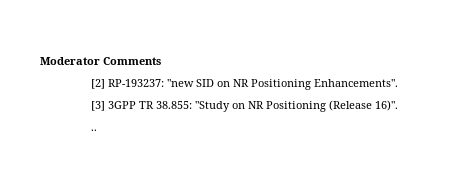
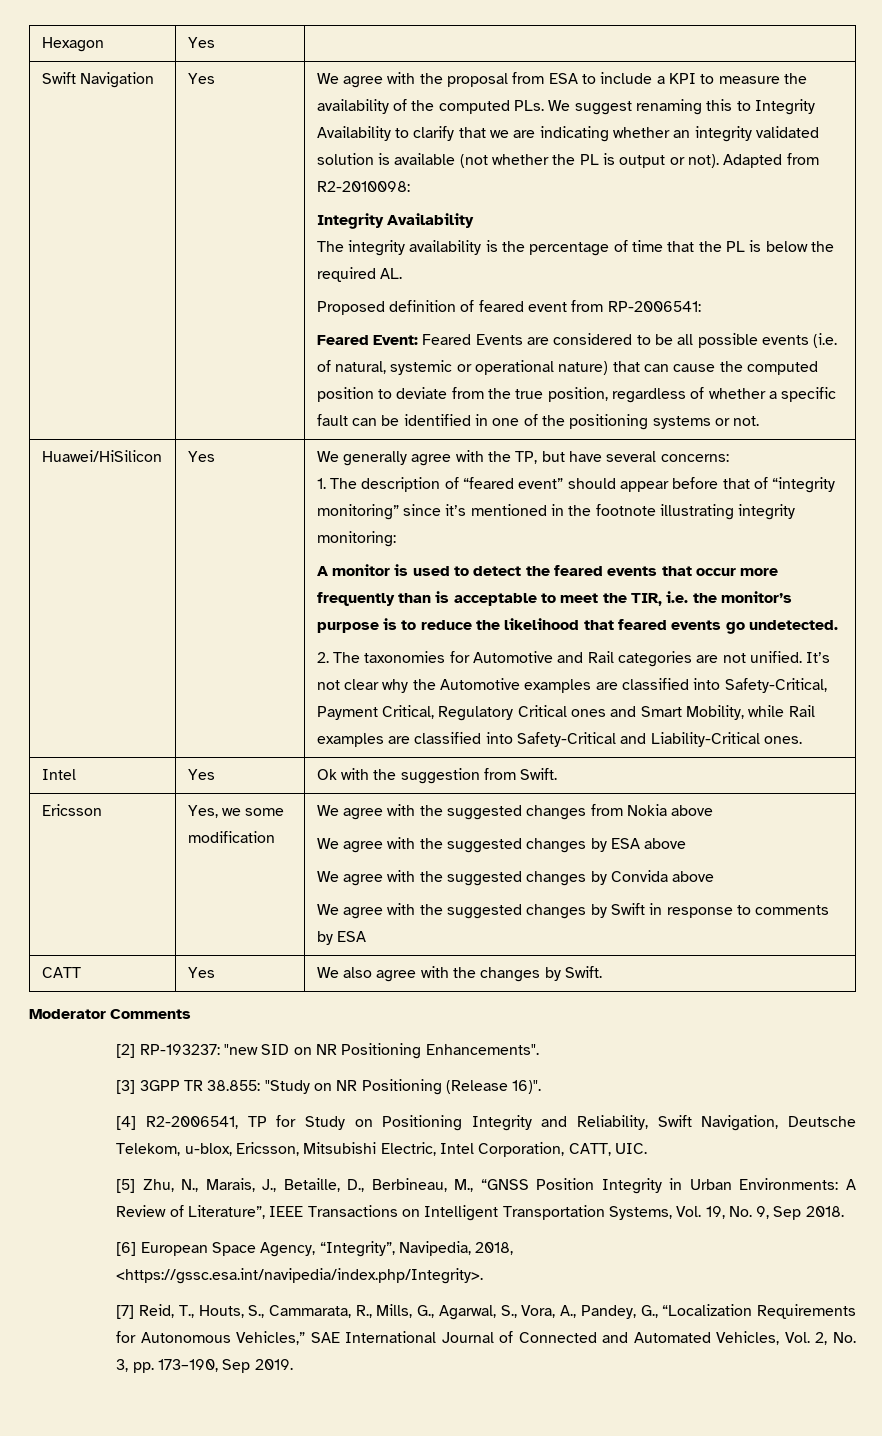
(40, 61) none -> [41,37,104,52] [187,37,215,48] [41,72,155,88] [187,73,215,84] [316,72,807,88] [316,99,815,115] [316,126,819,142] [316,153,819,168] [316,181,410,192] [316,213,475,229] [316,240,834,256] [316,267,403,282] [316,300,701,315] [316,333,838,348] [316,360,818,375] [316,387,837,403] [316,414,760,430] [41,450,162,462] [187,451,215,462] [316,450,729,466] [316,477,836,493] [316,504,796,520] [316,531,396,547] [316,564,779,576] [316,591,792,606] [316,618,838,634] [316,651,831,667] [316,678,827,693] [316,705,815,721] [316,732,802,747] [41,769,76,780] [187,769,215,780] [316,768,558,784] [41,804,102,816] [187,805,285,818] [187,831,275,843] [316,804,714,820] [316,837,687,853] [316,870,715,886] [316,903,830,919] [316,931,367,945] [41,967,81,978] [187,967,215,978] [316,966,602,982] Hexagon | Yes | // Swift Navigation | Yes | We agree with the proposal from ESA to include a KPI to measure the availability of the computed PLs. We suggest renaming this to Integrity Availability to clarify that we are indicating whether an integrity validated solution is available (not whether the PL is output or not). Adapted from R2-2010098: // Integrity Availability // The integrity availability is the percentage of time that the PL is below the required AL. // Proposed definition of feared event from RP-2006541: // Feared Event: Feared Events are considered to be all possible events (i.e. of natural, systemic or operational nature) that can cause the computed position to deviate from the true position, regardless of whether a specific fault can be identified in one of the positioning systems or not. // Huawei/HiSilicon | Yes | We generally agree with the TP, but have several concerns: // 1. The description of “feared event” should appear before that of “integrity monitoring” since it’s mentioned in the footnote illustrating integrity monitoring: // A monitor is used to detect the feared events that occur more frequently than is acceptable to meet the TIR, i.e. the monitor’s purpose is to reduce the likelihood that feared events go undetected. // 2. The taxonomies for Automotive and Rail categories are not unified. It’s not clear why the Automotive examples are classified into Safety-Critical, Payment Critical, Regulatory Critical ones and Smart Mobility, while Rail examples are classified into Safety-Critical and Liability-Critical ones. // Intel | Yes | Ok with the suggestion from Swift. // Ericsson | Yes, we some modification | We agree with the suggested changes from Nokia above // We agree with the suggested changes by ESA above // We agree with the suggested changes by Convida above // We agree with the suggested changes by Swift in response to comments by ESA // CATT | Yes | We also agree with the changes by Swift. //
[90,129,97,131] .. -> [116,1115,857,1131] [116,1142,647,1157] [116,1178,857,1194] [116,1205,844,1221] [116,1241,514,1257] [116,1268,484,1284] [116,1304,856,1320] [116,1331,856,1345] [116,1359,293,1373] [4] R2-2006541, TP for Study on Positioning Integrity and Reliability, Swift Navigation, Deutsche Telekom, u-blox, Ericsson, Mitsubishi Electric, Intel Corporation, CATT, UIC. // [5] Zhu, N., Marais, J., Betaille, D., Berbineau, M., “GNSS Position Integrity in Urban Environments: A Review of Literature”, IEEE Transactions on Intelligent Transportation Systems, Vol. 19, No. 9, Sep 2018. // [6] European Space Agency, “Integrity”, Navipedia, 2018, <https://gssc.esa.int/navipedia/index.php/Integrity>. // [7] Reid, T., Houts, S., Cammarata, R., Mills, G., Agarwal, S., Vora, A., Pandey, G., “Localization Requirements for Autonomous Vehicles,” SAE International Journal of Connected and Automated Vehicles, Vol. 2, No. 3, pp. 173–190, Sep 2019.

